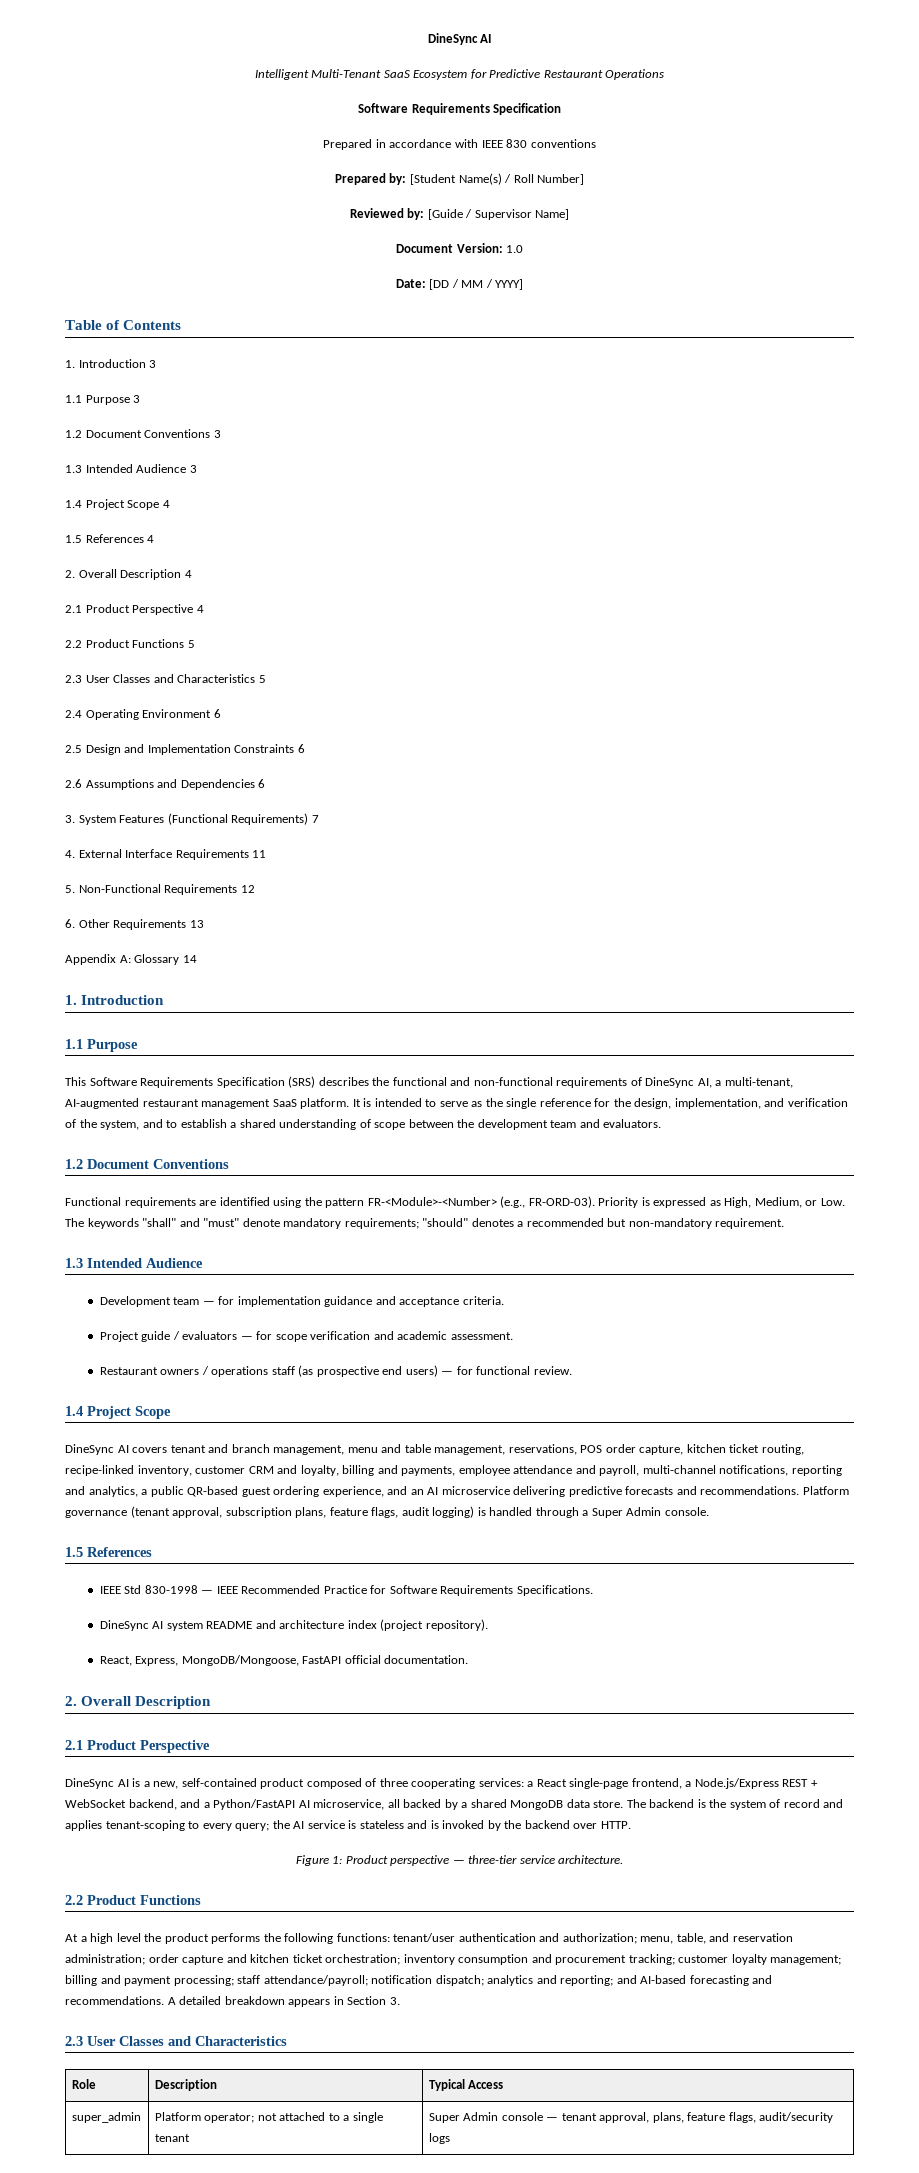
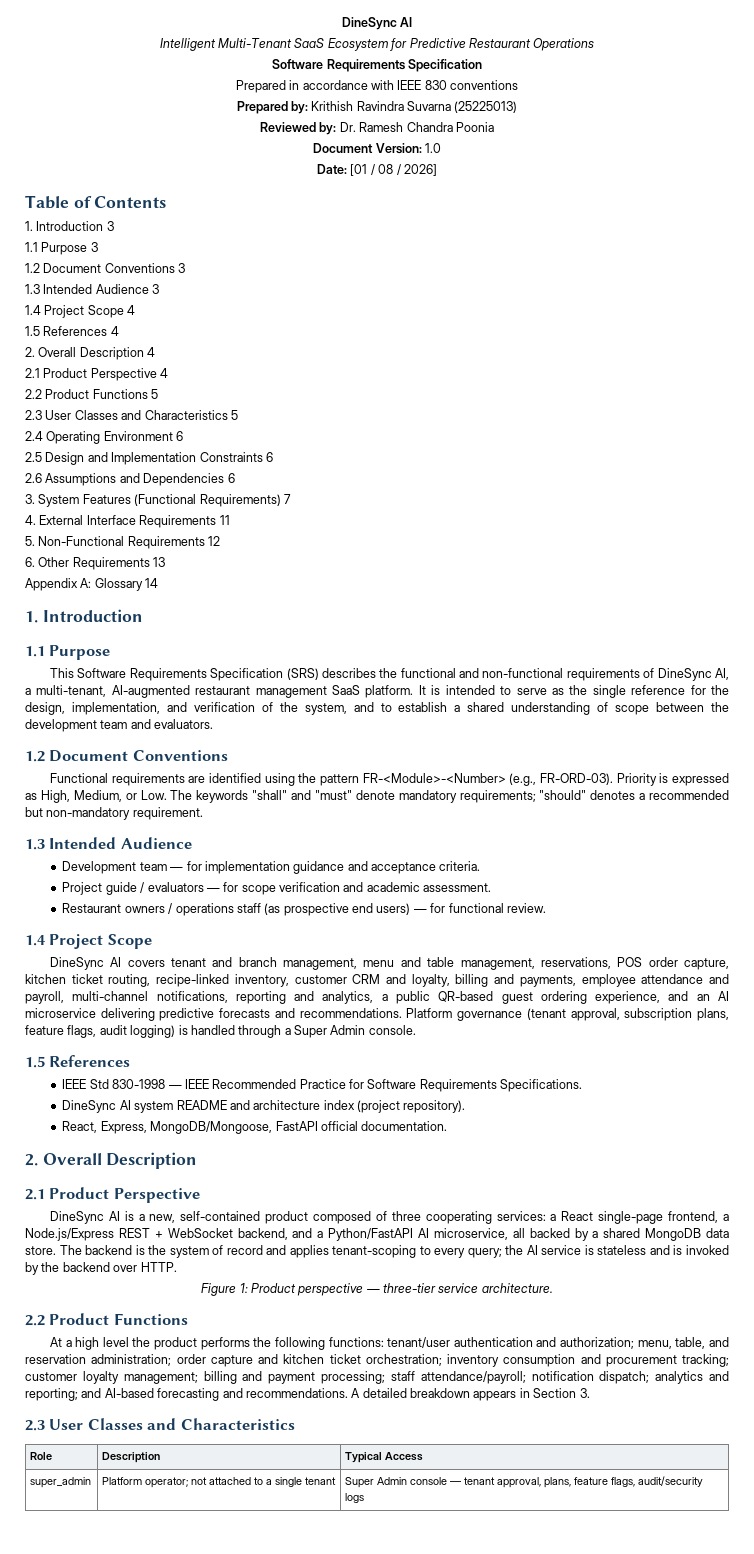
[409,173,585,185] [349,208,570,220] [Student Name(s) / Roll Number] // Reviewed by: [Guide / Supervisor Name] -> [311,101,518,113] [260,122,494,135] Krithish Ravindra Suvarna (25225013) // Reviewed by: Dr. Ramesh Chandra Poonia
[429,279,524,290] [DD / MM / YYYY] -> [350,164,437,176] [01 / 08 / 2026]

